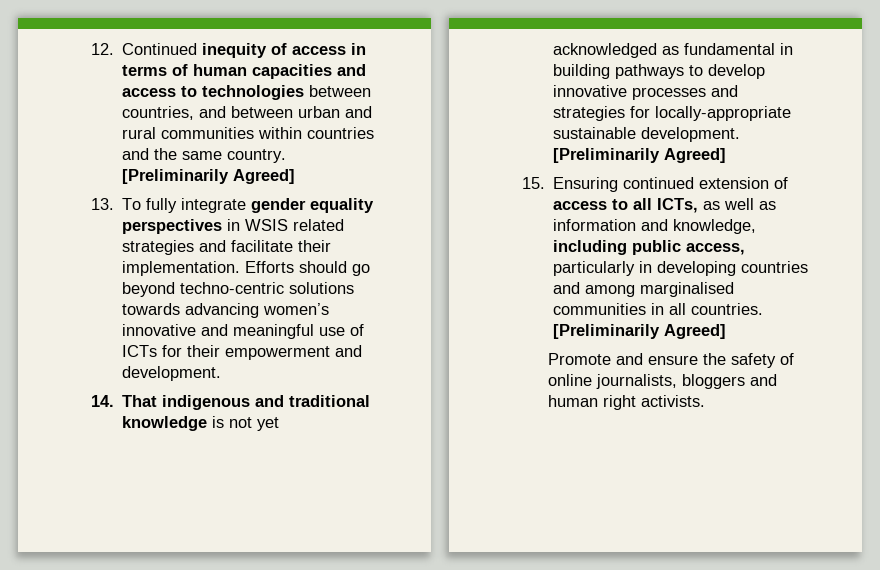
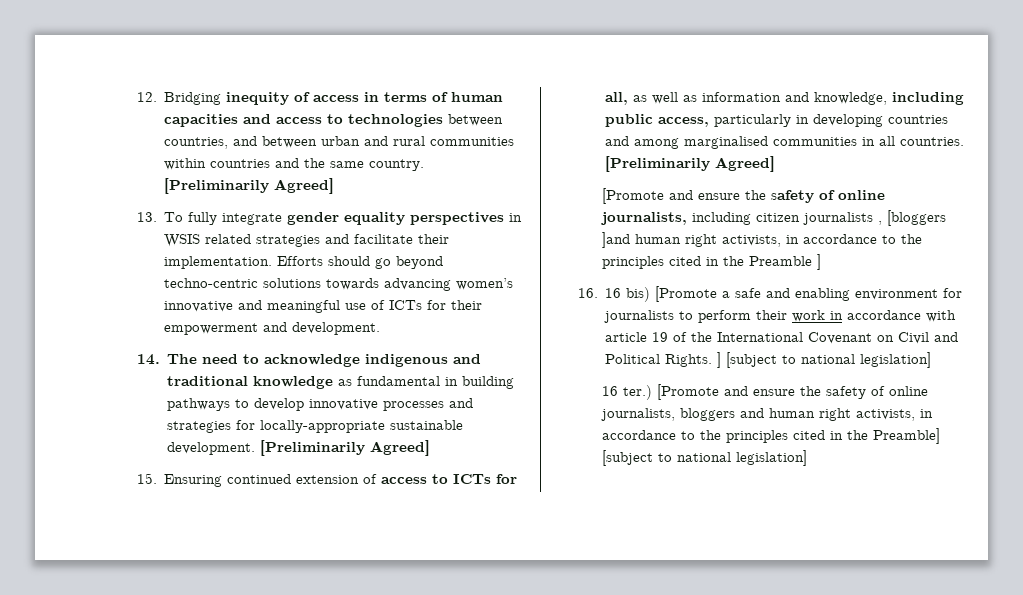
[122,43,198,55] Continued -> [164,92,222,105] Bridging
[122,395,371,410] [122,416,280,431] [553,43,658,58] That indigenous and traditional knowledge is not yet acknowledged -> [167,354,482,367] [167,376,334,389] The need to acknowledge indigenous and traditional knowledge
[633,198,699,213] all ICTs, -> [453,474,518,484] [605,92,629,105] ICTs for all,
[547,353,611,365] Promote -> [601,188,885,204] [600,210,946,226] [601,232,922,248] [601,254,821,270] [577,286,963,302] [604,310,957,323] [605,332,959,344] [605,352,932,368] [601,384,719,400] [Promote and ensure the safety of online journalists, including citizen journalists , [bloggers ]and human right activists, in accordance to the principles cited in the Preamble ] // 16. 16 bis) [Promote a safe and enabling environment for journalists to perform their work in accordance with article 19 of the International Covenant on Civil and Political Rights. ] [subject to national legislation] // 16 ter.) [Promote
[640,395,705,407] activists. -> [855,409,933,421] [601,428,940,444] [601,450,807,466] activists, in accordance to the principles cited in the Preamble] [subject to national legislation]

